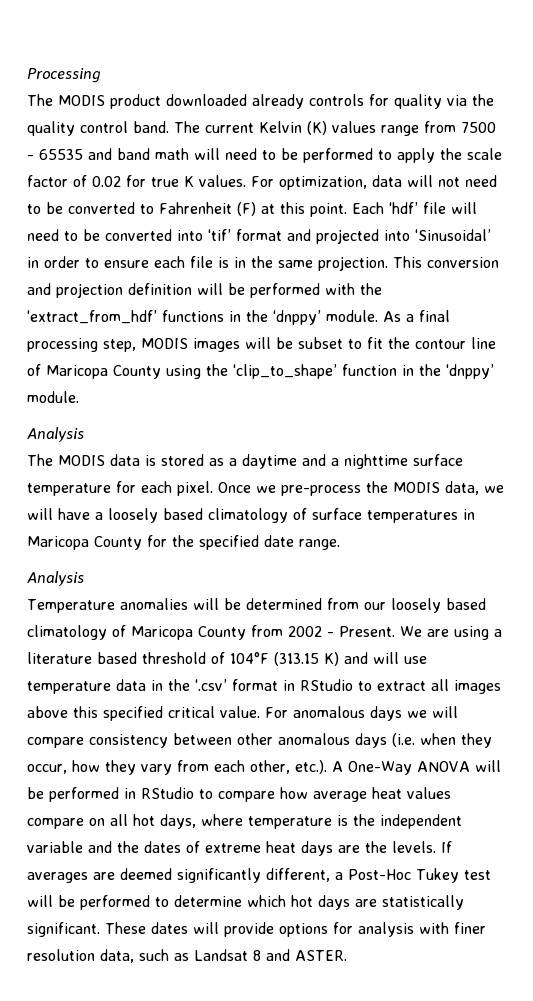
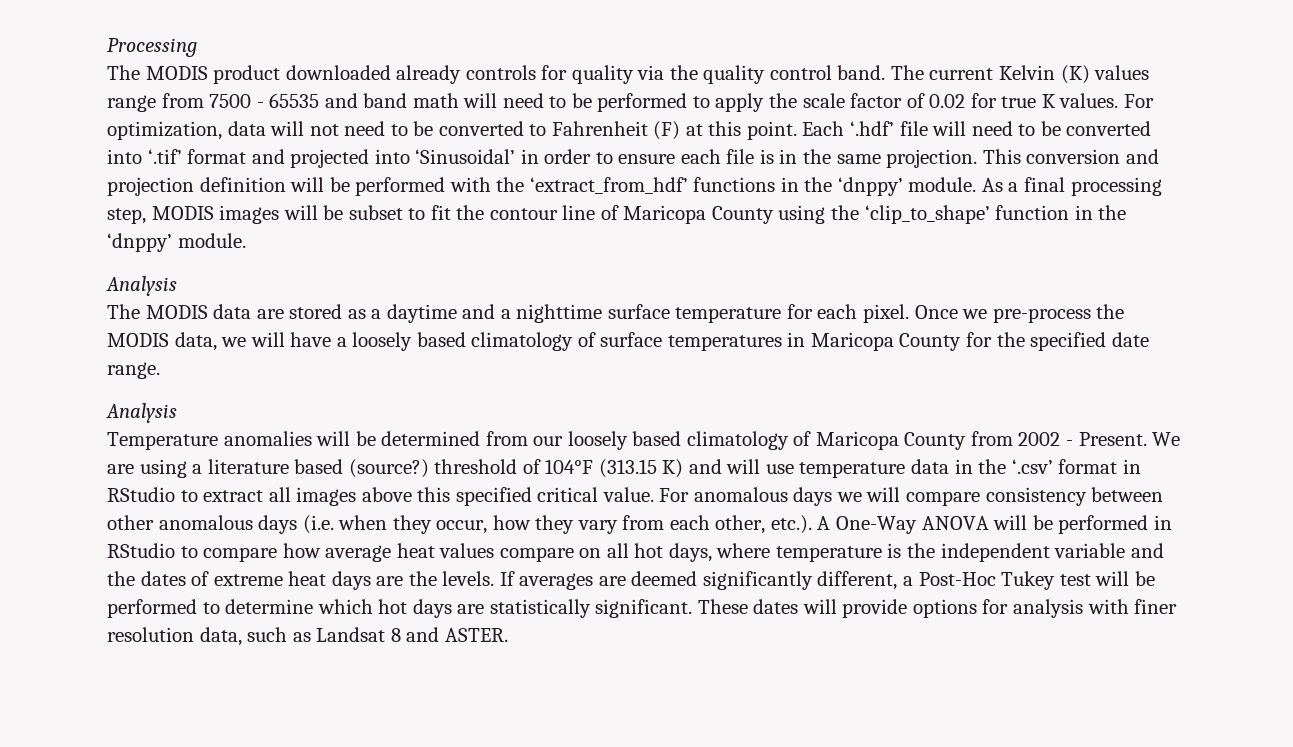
[389,202,418,214] ‘hdf’ -> [850,121,895,136] ‘.hdf’
[208,229,231,241] ‘tif’ -> [147,149,182,164] ‘.tif’
[145,455,156,466] is -> [256,309,284,319] are
(137, 658) none -> [348,459,429,478] (source?)

